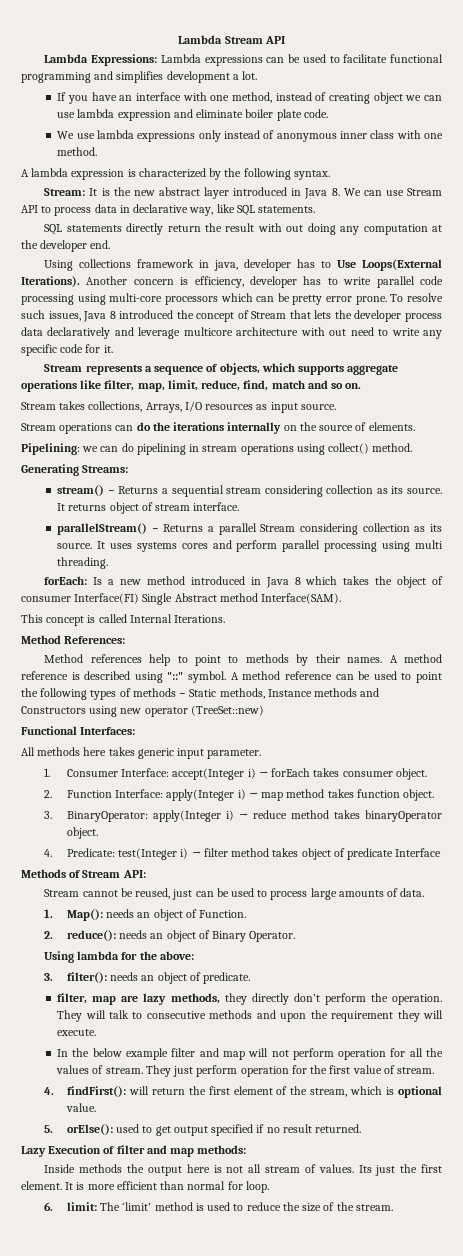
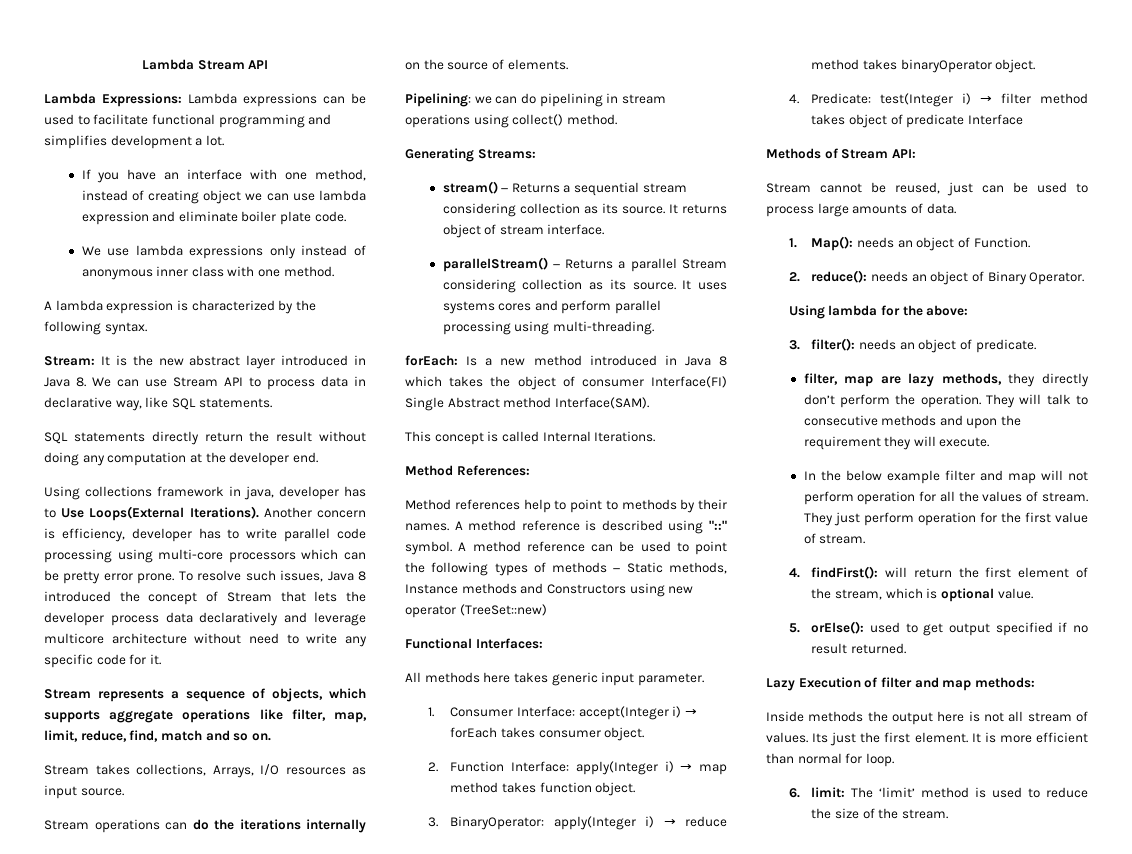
[257,223,304,232] with out -> [319,431,366,442] without
[300,327,347,336] with out -> [194,633,242,644] without
[415,540,443,549] [57,557,109,569] multi threading. -> [552,321,654,335] multi-threading.

